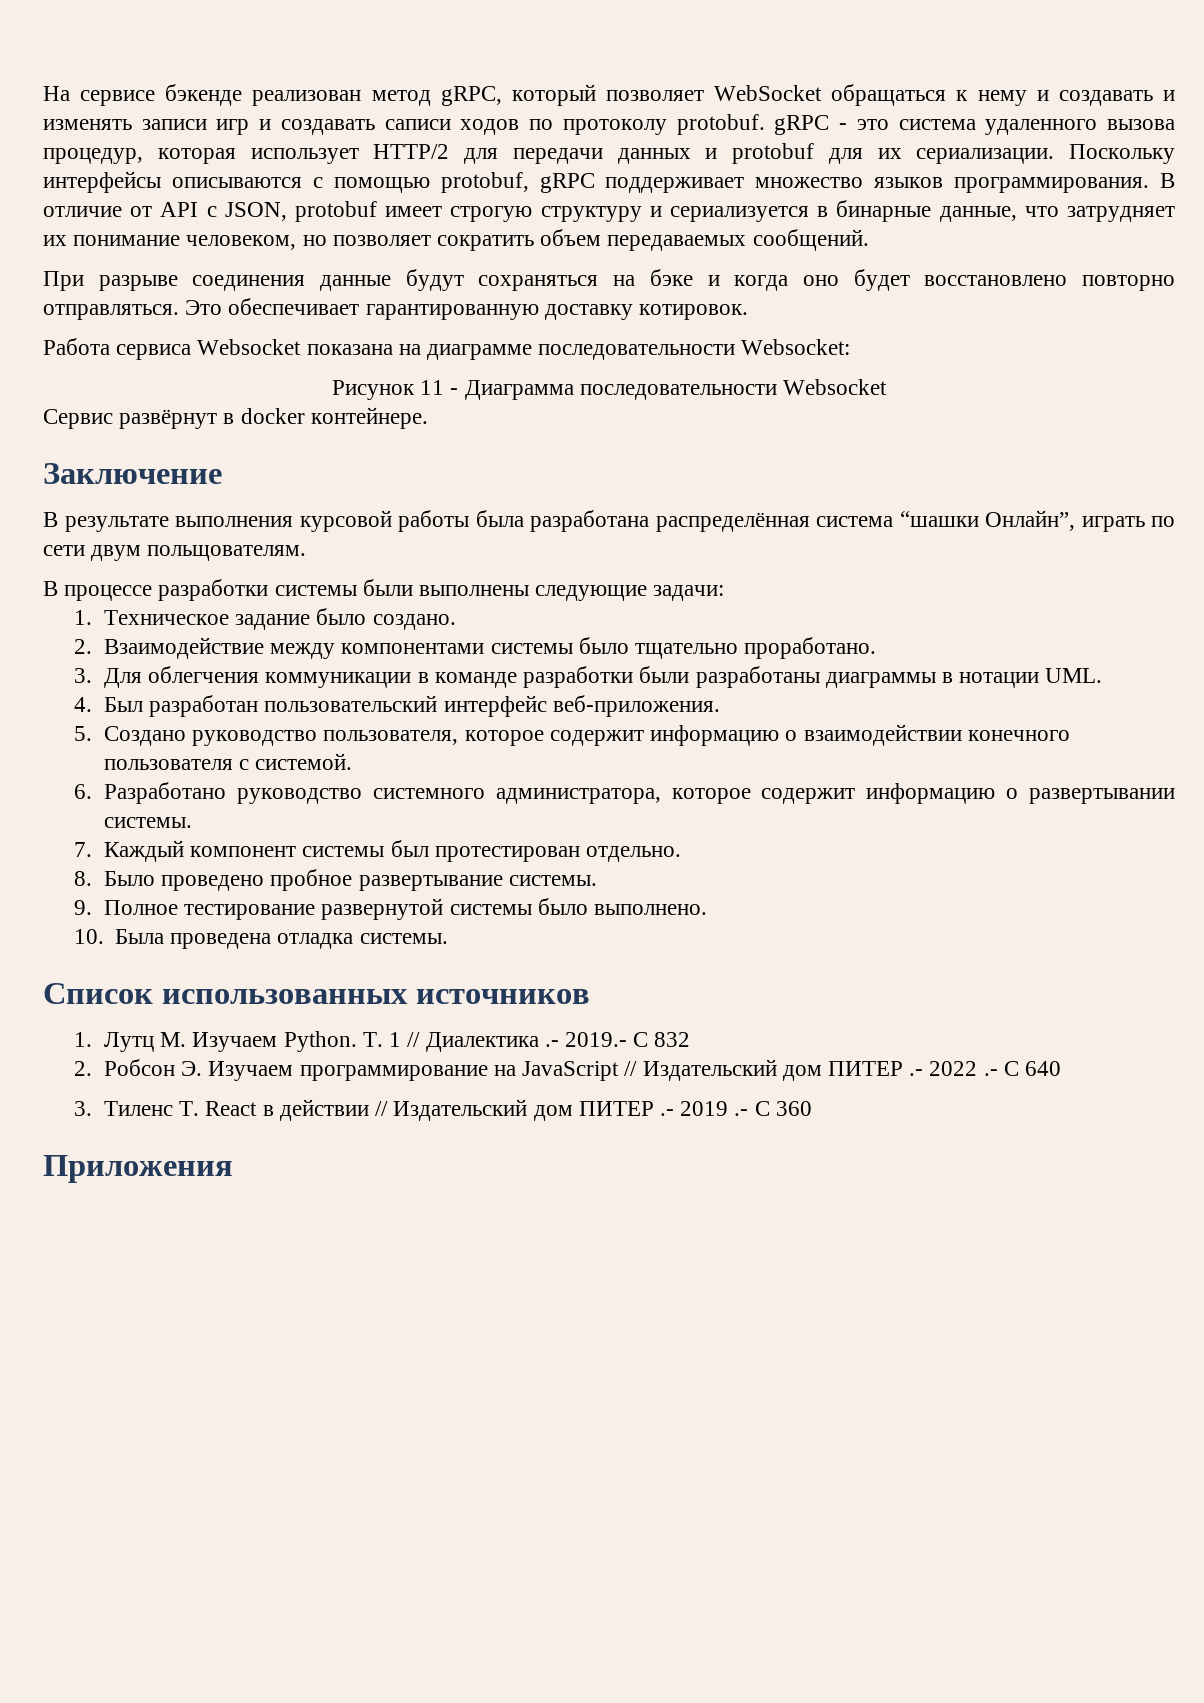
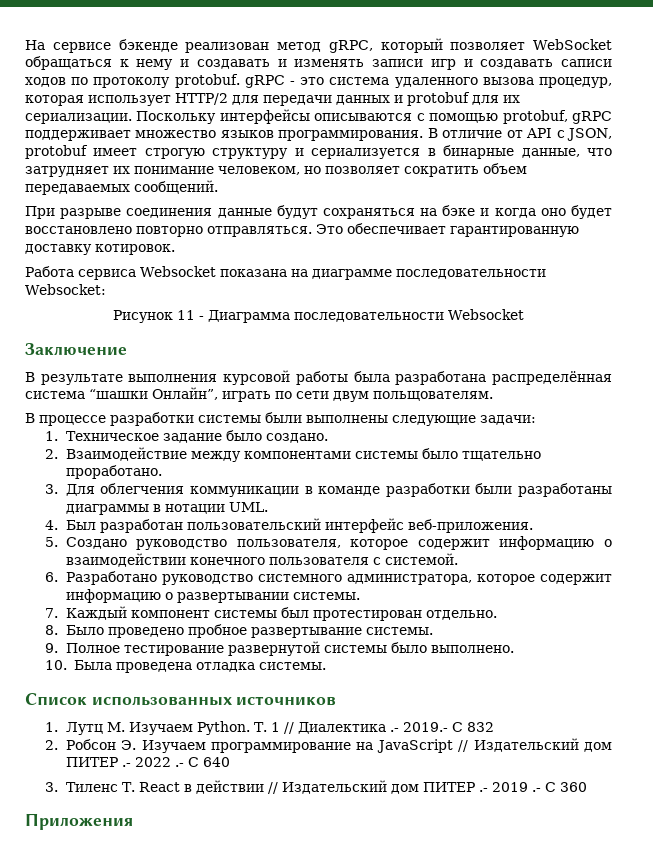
[43,407,428,429] // Сервис развёрнут в docker контейнере. -> (525, 314) none

